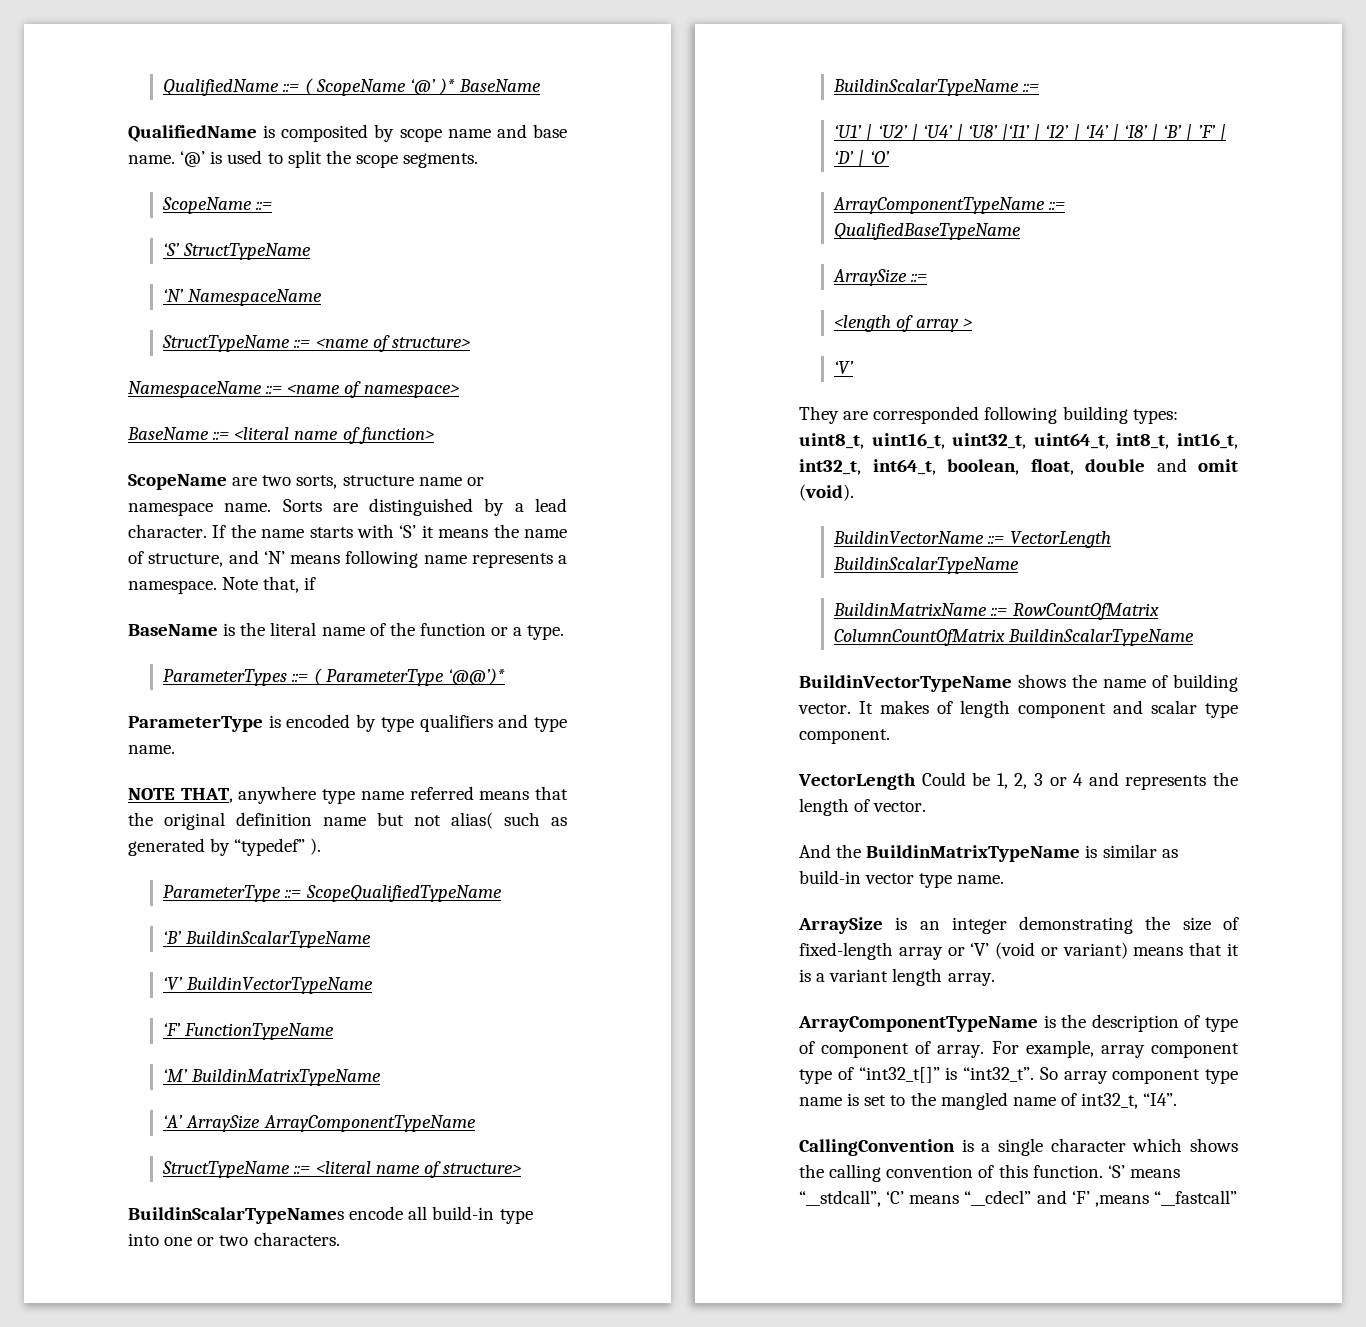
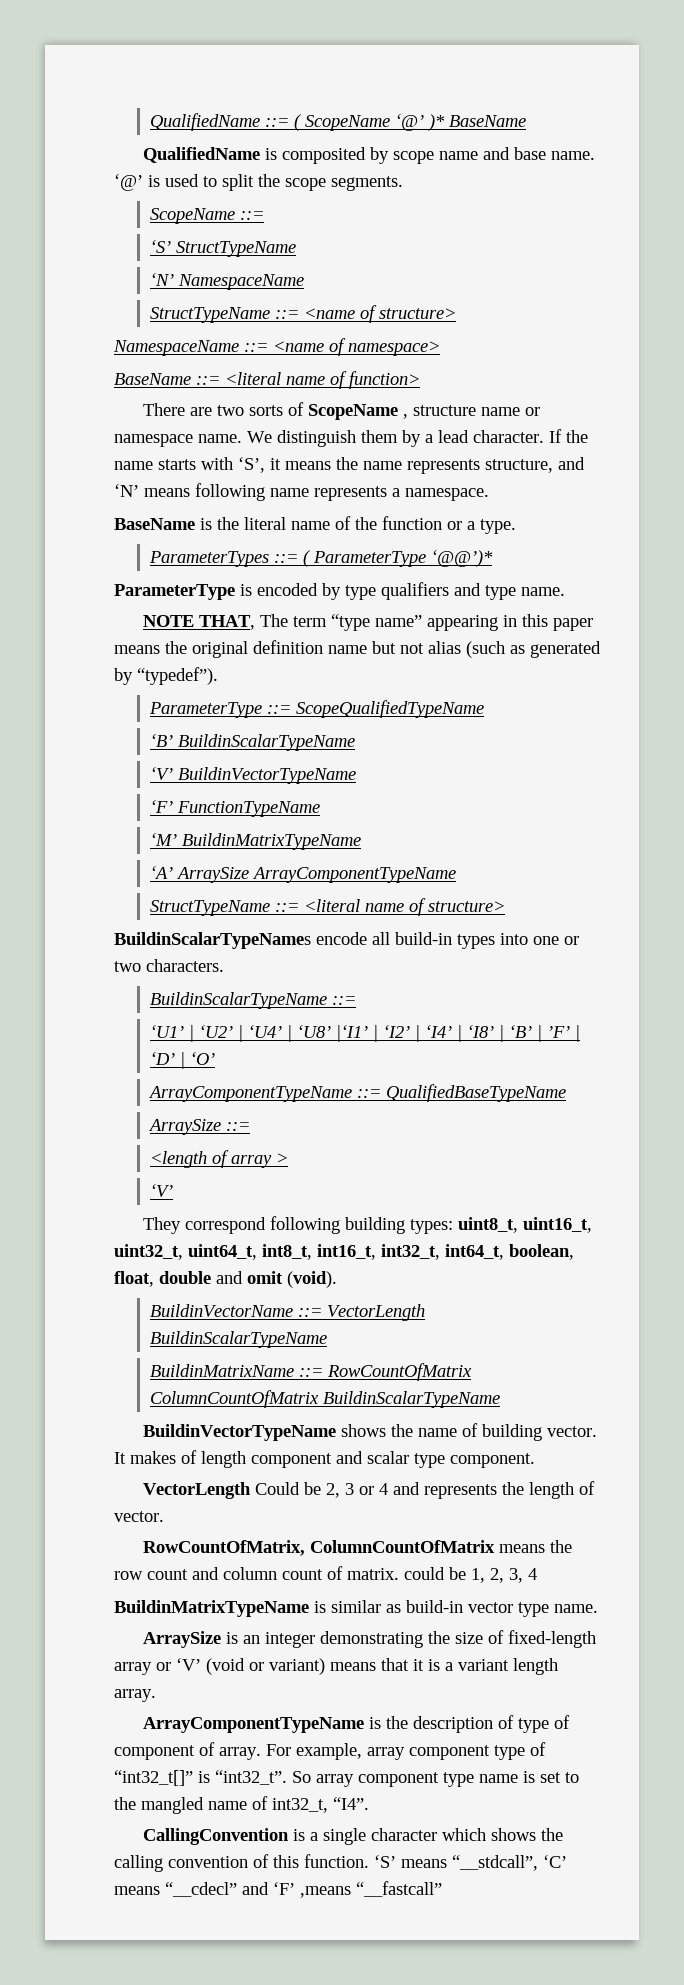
[128,474,227,490] ScopeName -> [142,403,185,416] There
[296,475,338,489] sorts, -> [248,402,408,420] sorts of ScopeName ,
[282,498,474,516] Sorts are distinguished -> [247,430,398,447] We distinguish them
[399,525,417,538] ‘S’ -> [238,457,265,473] ‘S’,
[128,551,144,564] of -> [407,459,480,474] represents
[222,576,317,593] Note that, if -> (489, 494) none
[238,786,568,804] anywhere type name referred means that -> [259,614,593,631] [114,645,160,654] The term “type name” appearing in this paper means
[451,812,540,829] alias( such -> [428,641,505,658] alias (such
[234,838,322,856] “typedef” ). -> [137,667,218,685] “typedef”).
[499,1209,533,1224] type -> [457,934,495,949] types
[843,406,980,424] are corresponded -> [184,1217,266,1234] correspond
[996,773,1008,789] 1, -> (321, 1488) none
[799,844,862,858] And the -> [142,1540,572,1556] [114,1566,537,1583] RowCountOfMatrix, ColumnCountOfMatrix means the row count and column count of matrix. could be 1, 2, 3, 4 //

